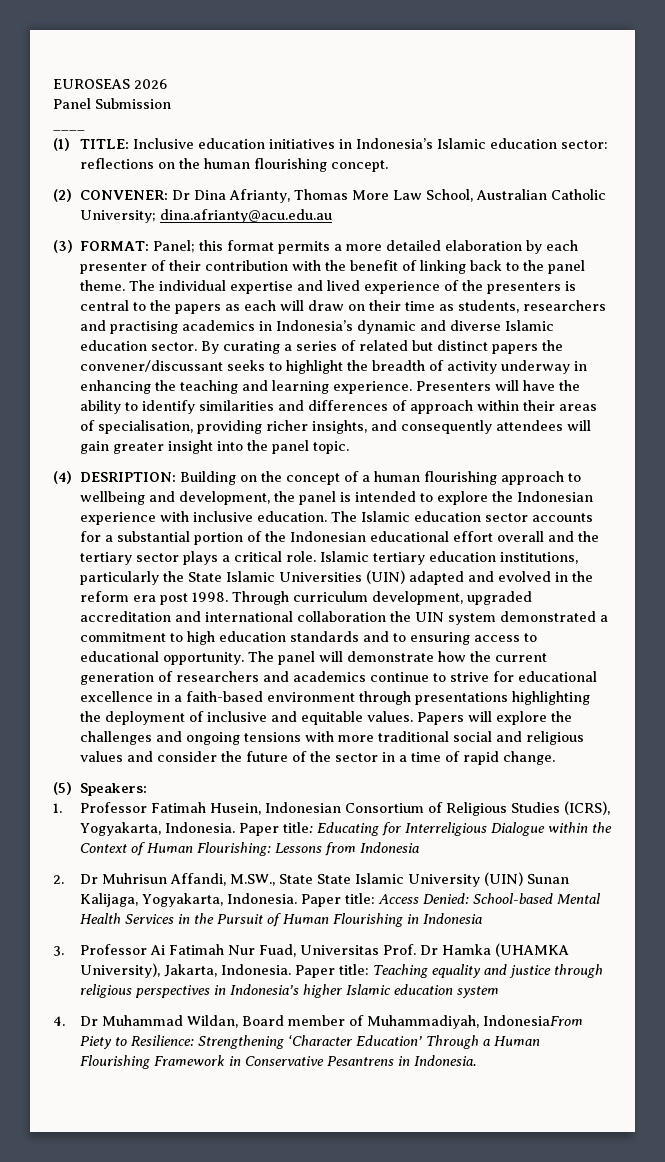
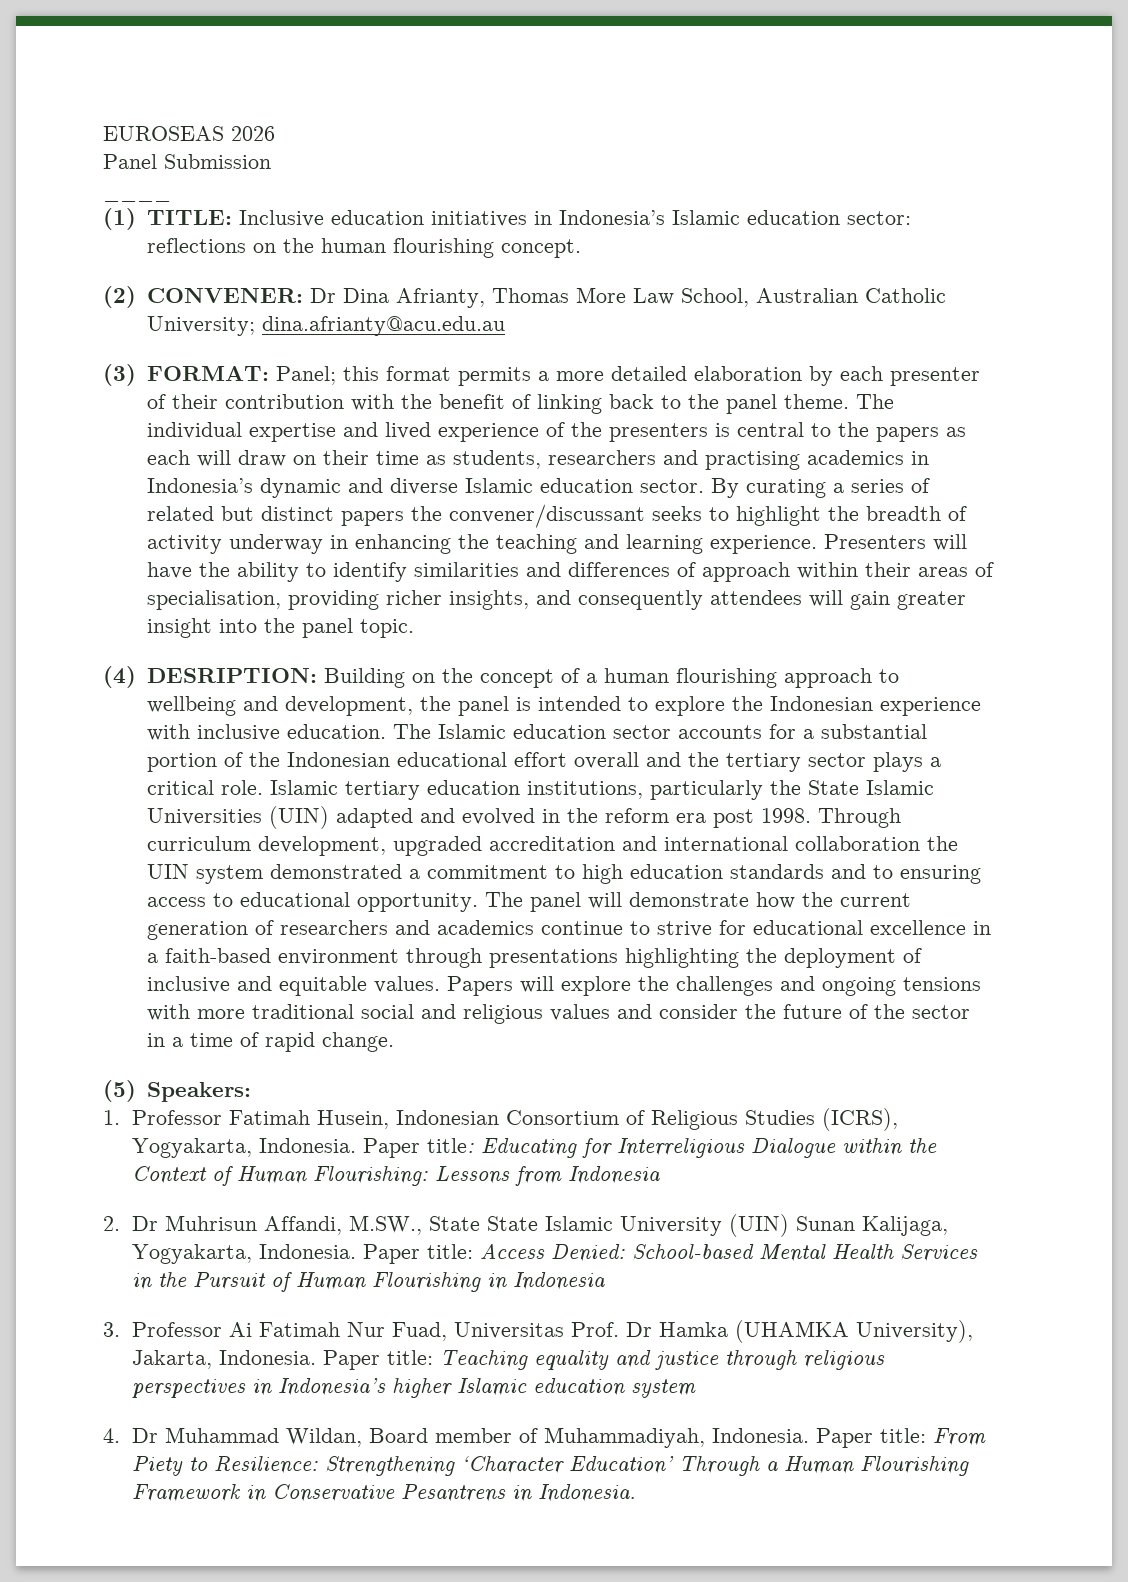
[483,1015,584,1026] IndonesiaFrom -> [711,1428,986,1448] Indonesia. Paper title: From

